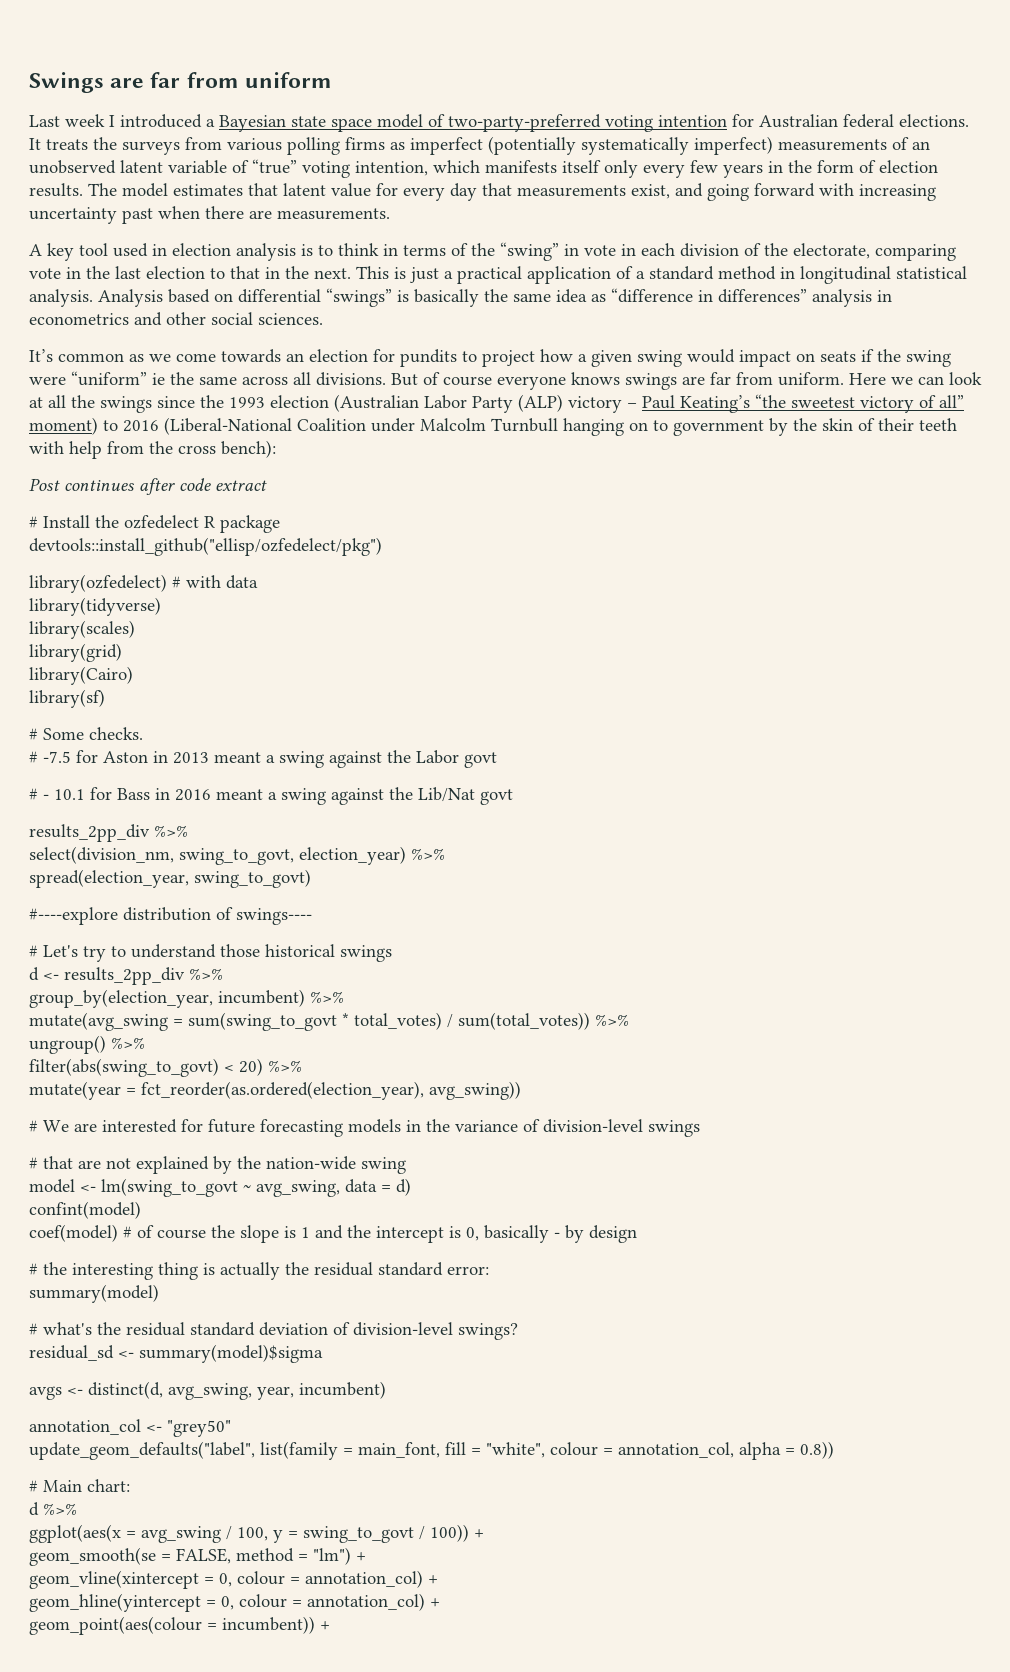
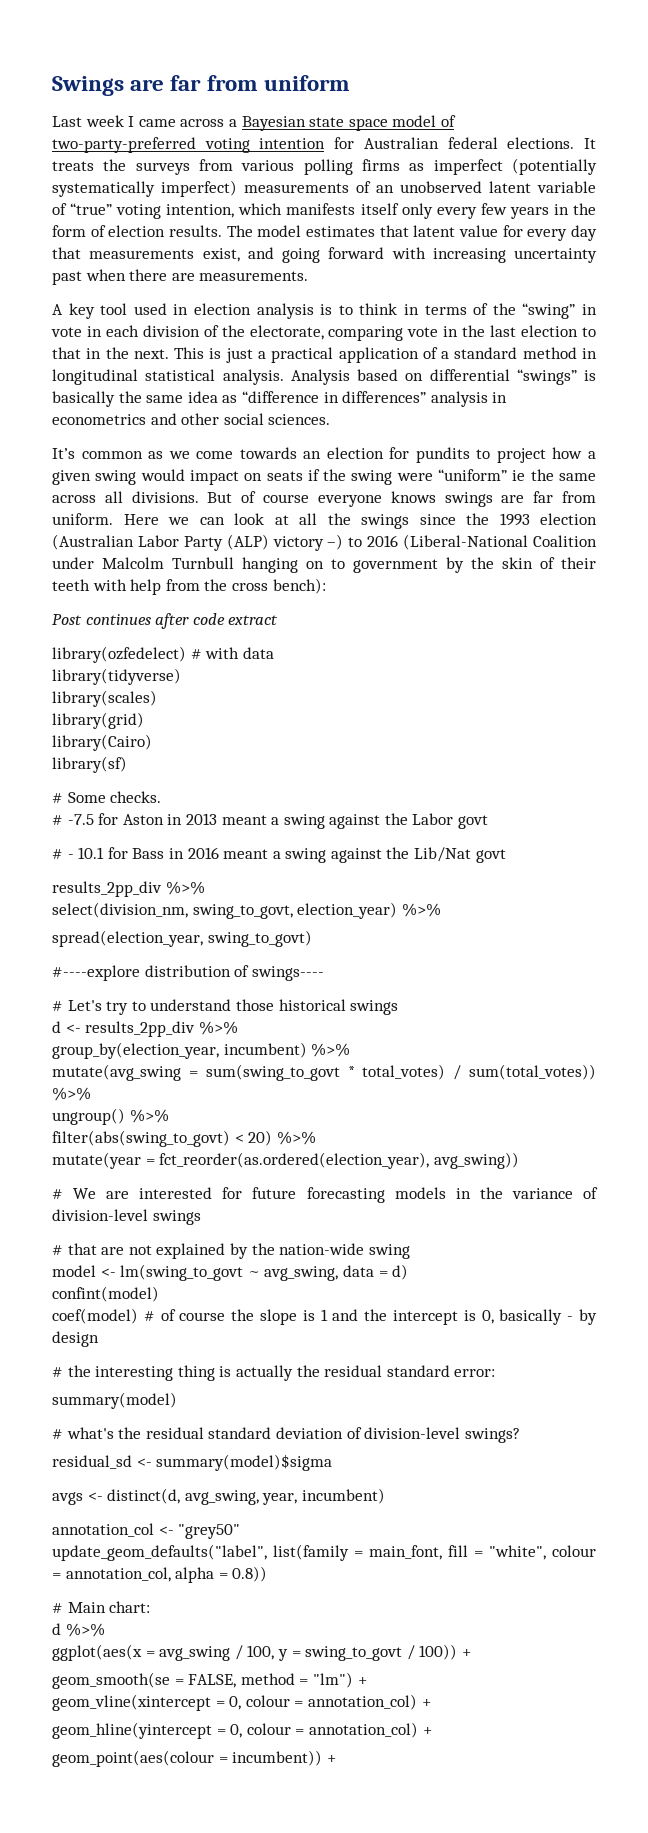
[120,114,202,128] introduced -> [138,119,225,127] came across
[627,394,964,413] [29,417,98,435] – Paul Keating’s “the sweetest victory of all” moment) -> [327,534,344,550] –)
[29,515,280,533] [29,537,382,556] // # Install the ozfedelect R package // devtools::install_github("ellisp/ozfedelect/pkg") -> (279, 620) none

